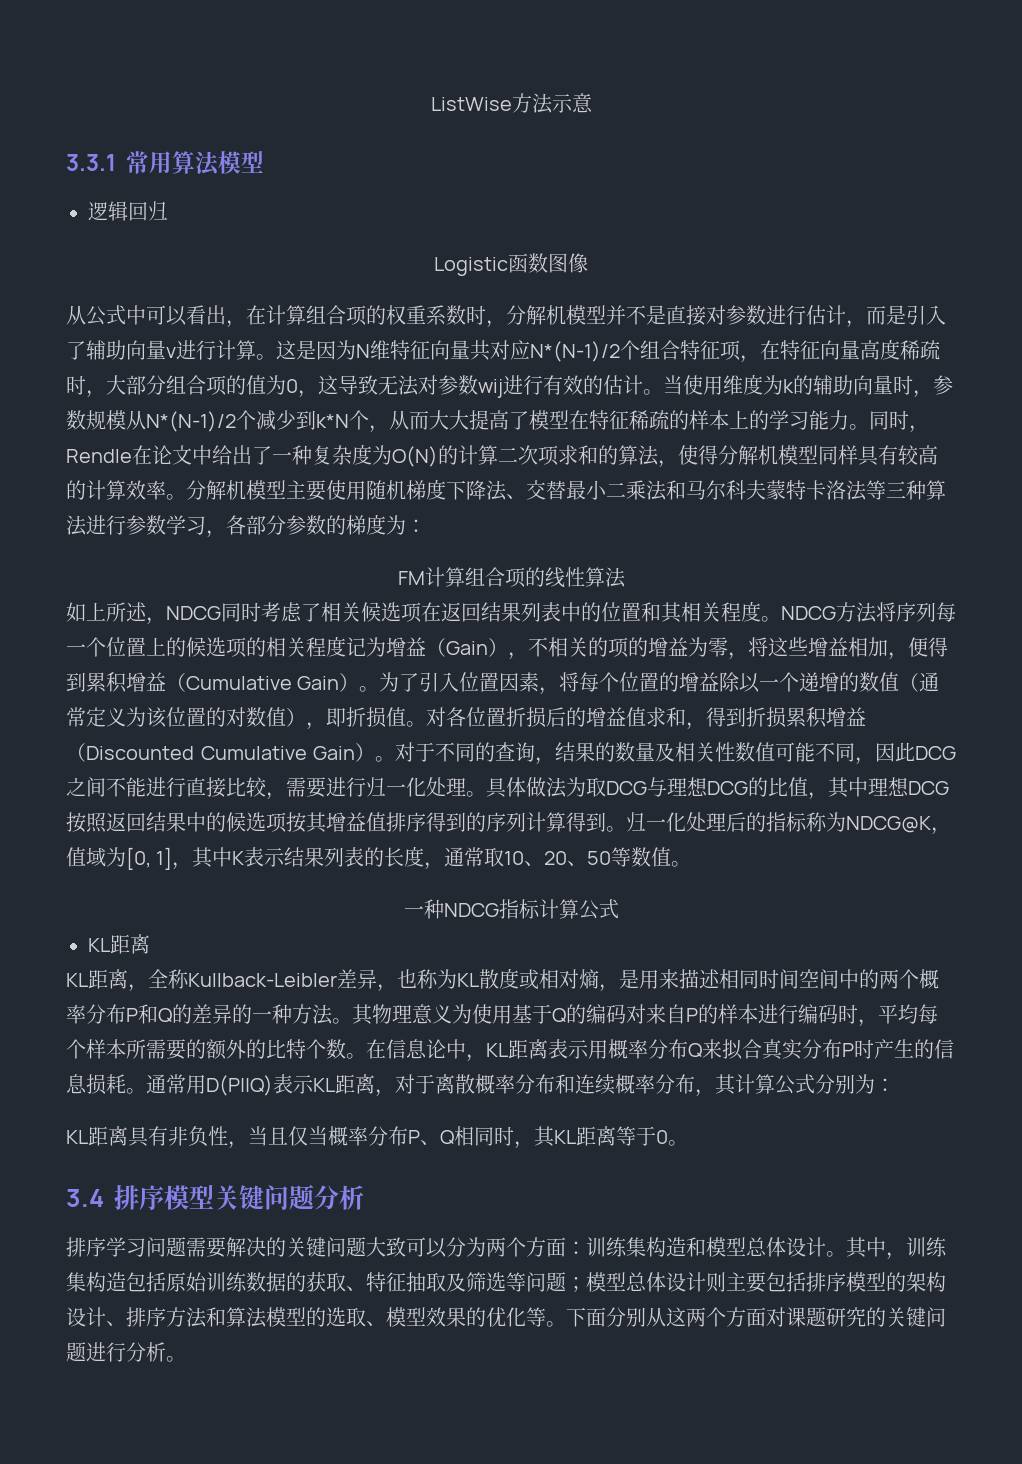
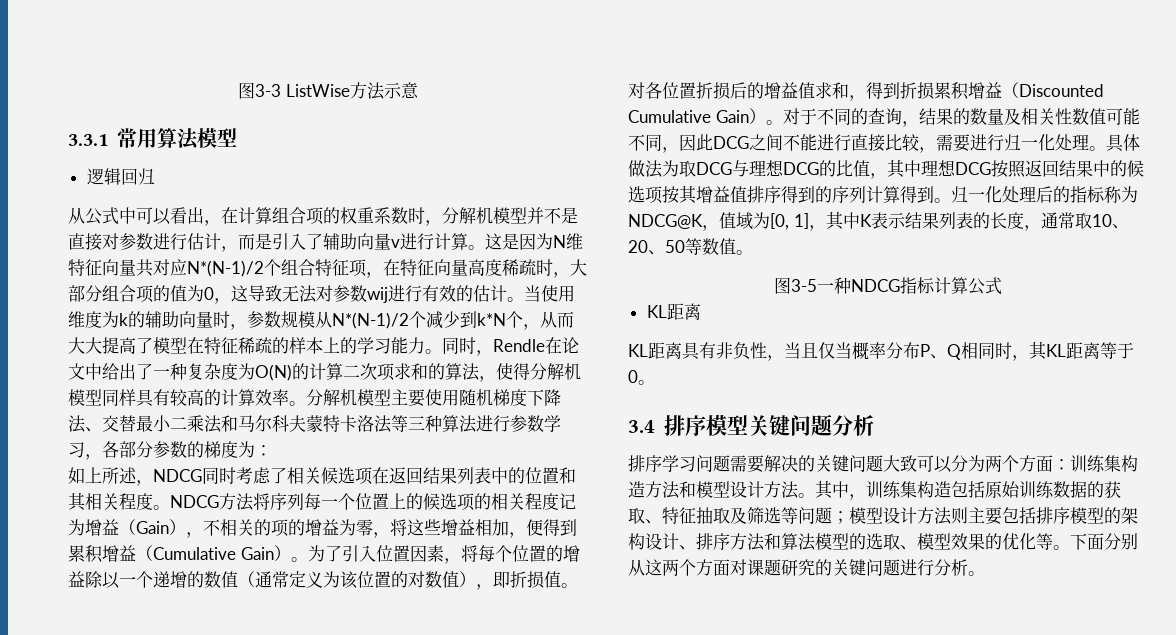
(430, 104) none -> [238,82,282,99] 图3-3
[434,253,588,276] // Logistic函数图像 -> (155, 176) none
[397,567,626,588] // FM计算组合项的线性算法 -> (272, 450) none
(692, 864) none -> [774,277,817,294] 图3-5
[66,968,939,992] [66,1004,938,1027] [66,1039,954,1062] [66,1074,895,1097] // KL距离，全称Kullback-Leibler差异，也称为KL散度或相对熵，是用来描述相同时间空间中的两个概率分布P和Q的差异的一种方法。其物理意义为使用基于Q的编码对来自P的样本进行编码时，平均每个样本所需要的额外的比特个数。在信息论中，KL距离表示用概率分布Q来拟合真实分布P时产生的信息损耗。通常用D(P||Q)表示KL距离，对于离散概率分布和连续概率分布，其计算公式分别为： -> (701, 311) none
[686,1237,826,1257] 和模型总体设计 -> [645,481,799,499] 方法和模型设计方法
[626,1272,706,1292] 总体设计 -> [883,507,952,525] 设计方法

